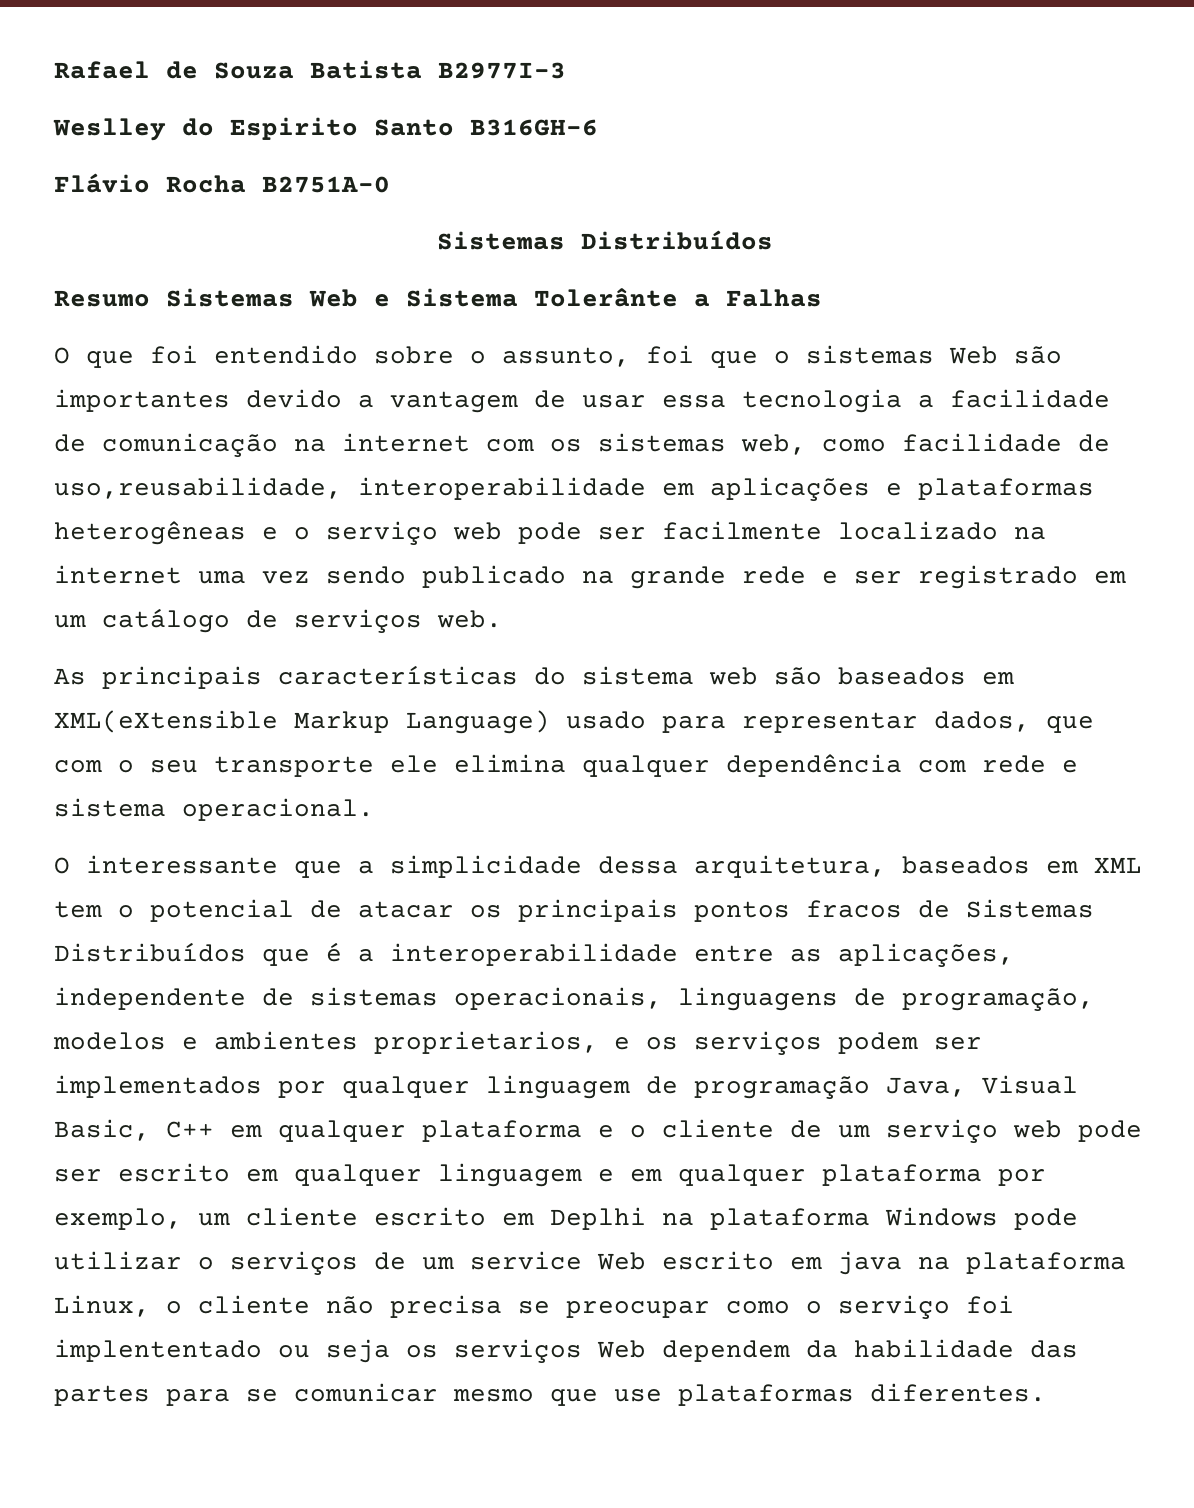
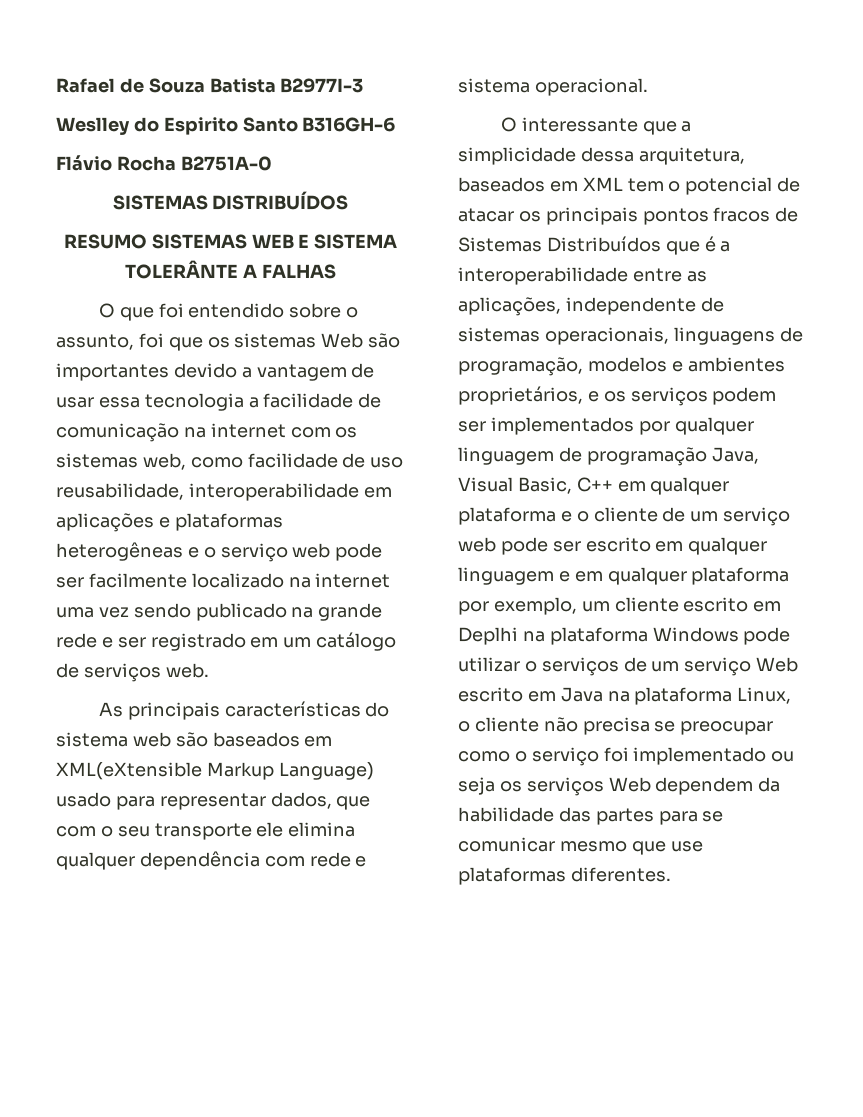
[436,230,773,250] [54,288,822,307] Sistemas Distribuídos // Resumo Sistemas Web e Sistema Tolerânte a Falhas -> [112,191,349,210] [63,234,398,249] [125,260,336,279] SISTEMAS DISTRIBUÍDOS // RESUMO SISTEMAS WEB E SISTEMA TOLERÂNTE A FALHAS
[774,351,790,364] o -> [207,337,230,348] os
[54,477,342,499] uso,reusabilidade, -> [370,457,404,468] [56,483,184,500] uso reusabilidade,
[374,1031,598,1054] proprietarios, -> [458,386,583,405] proprietários,
[470,1251,582,1270] service -> [684,657,752,676] serviço
[838,1251,902,1275] java -> [560,687,603,702] Java
[54,1339,262,1362] implententado -> [633,747,767,765] implementado

